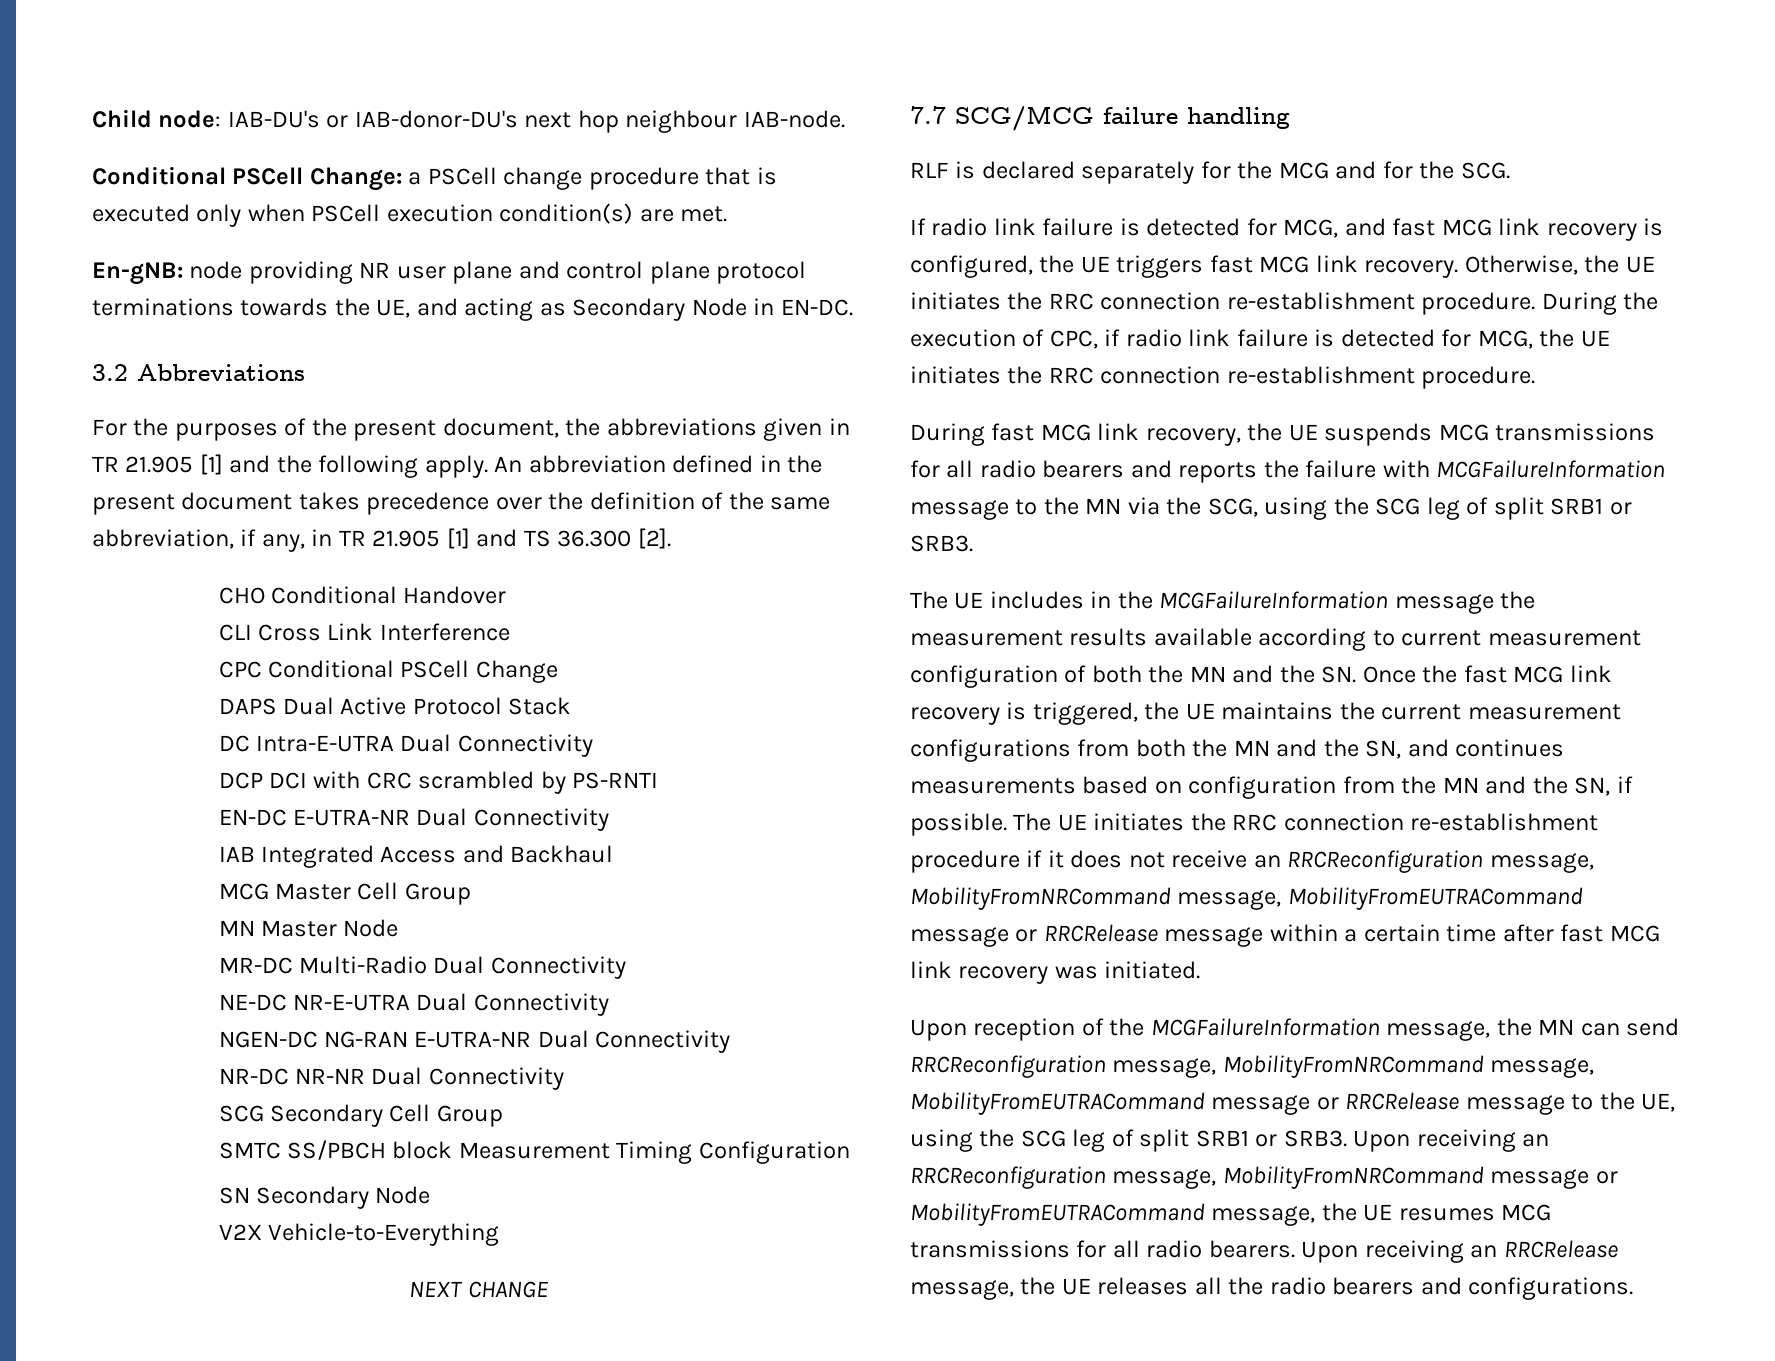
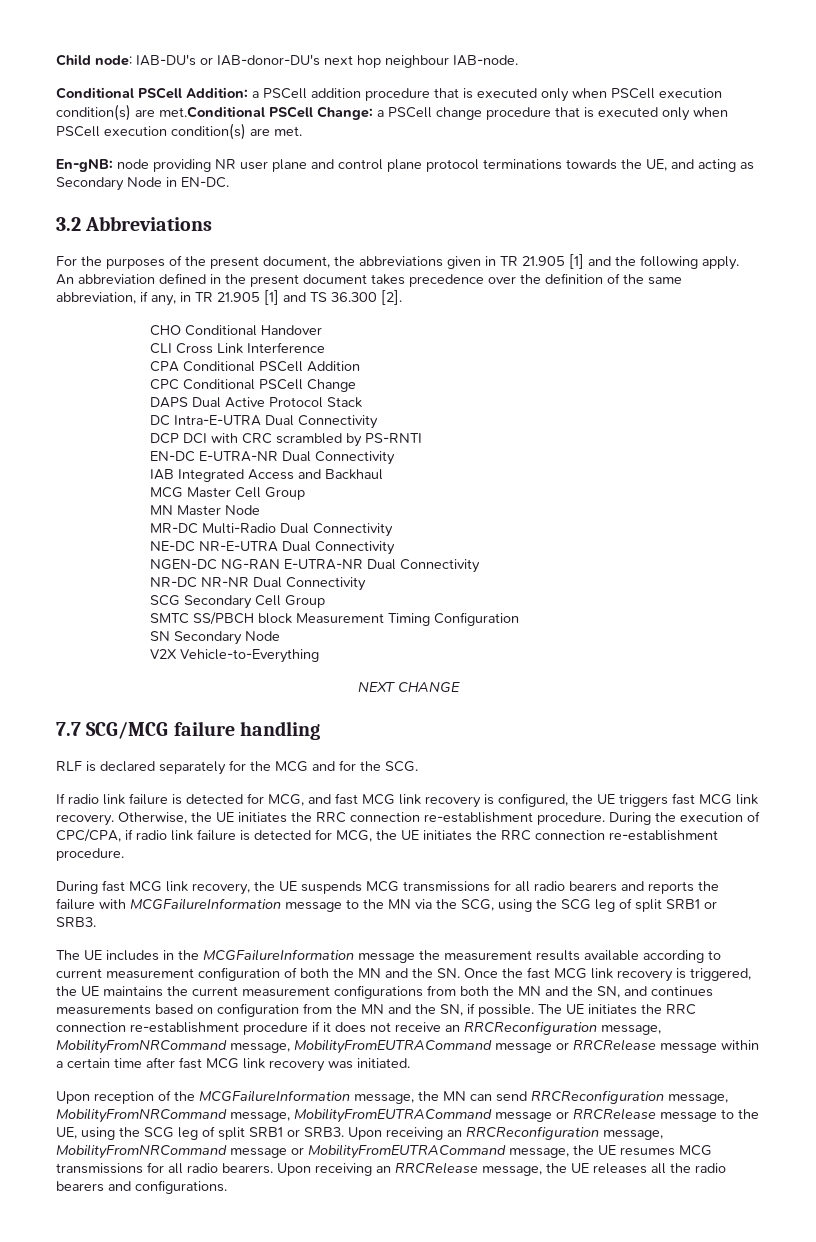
(304, 176) none -> [186,87,722,102] [56,104,313,121] Addition: a PSCell addition procedure that is executed only when PSCell execution condition(s) are met.Conditional PSCell
(510, 632) none -> [149,361,360,372] // CPA Conditional PSCell Addition
[1049,330,1098,349] CPC, -> [56,829,121,842] CPC/CPA,

